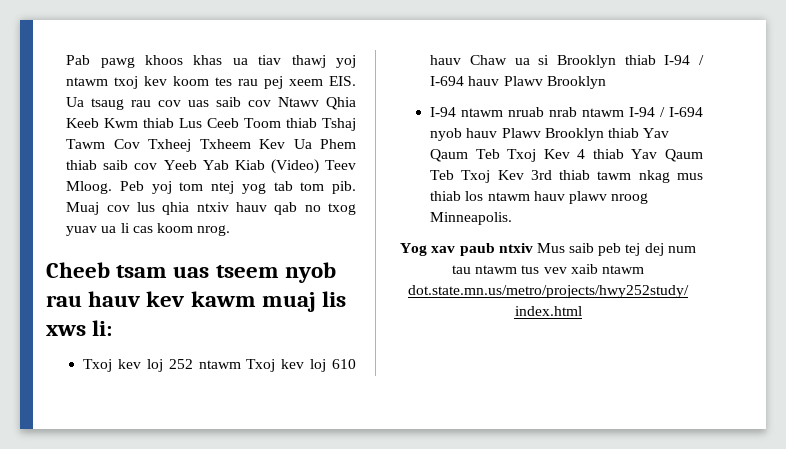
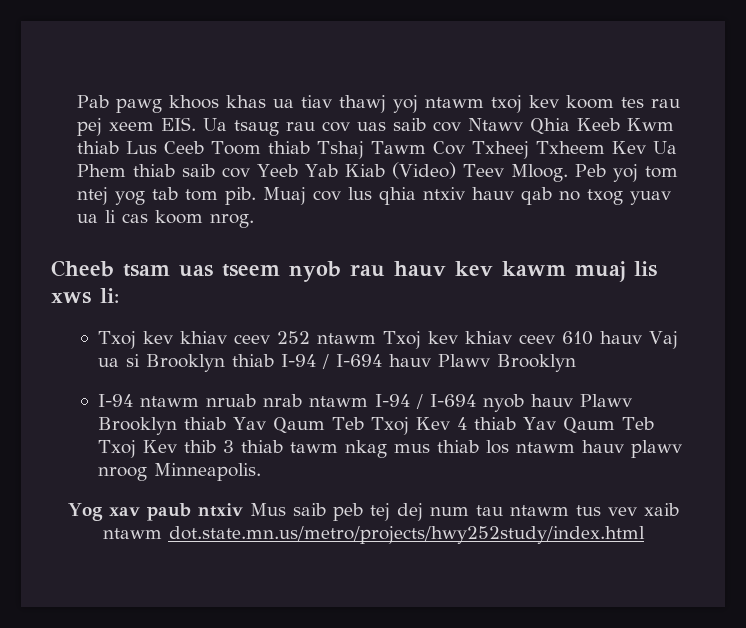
[146,359,163,372] loj -> [179,331,270,344] khiav ceev
[310,359,327,372] loj -> [464,331,555,344] khiav ceev
[469,55,507,65] Chaw -> [648,331,678,349] Vaj
[530,170,552,180] 3rd -> [183,440,234,453] thib 3

